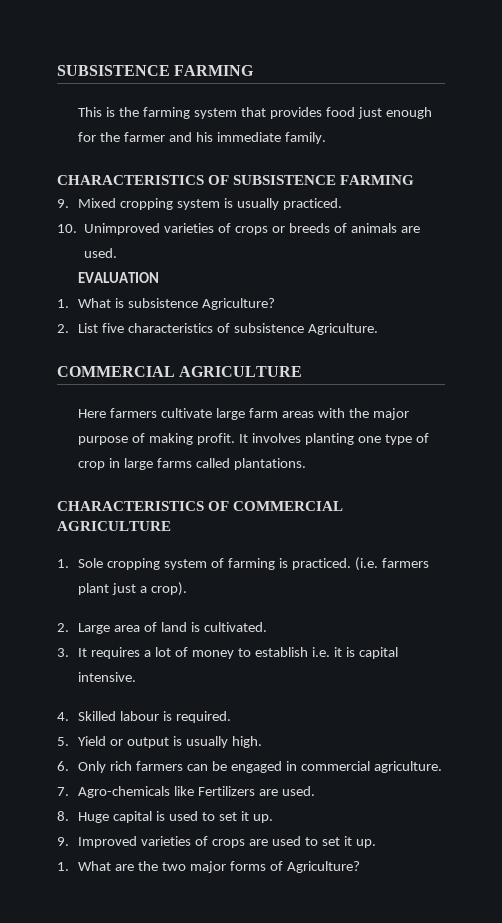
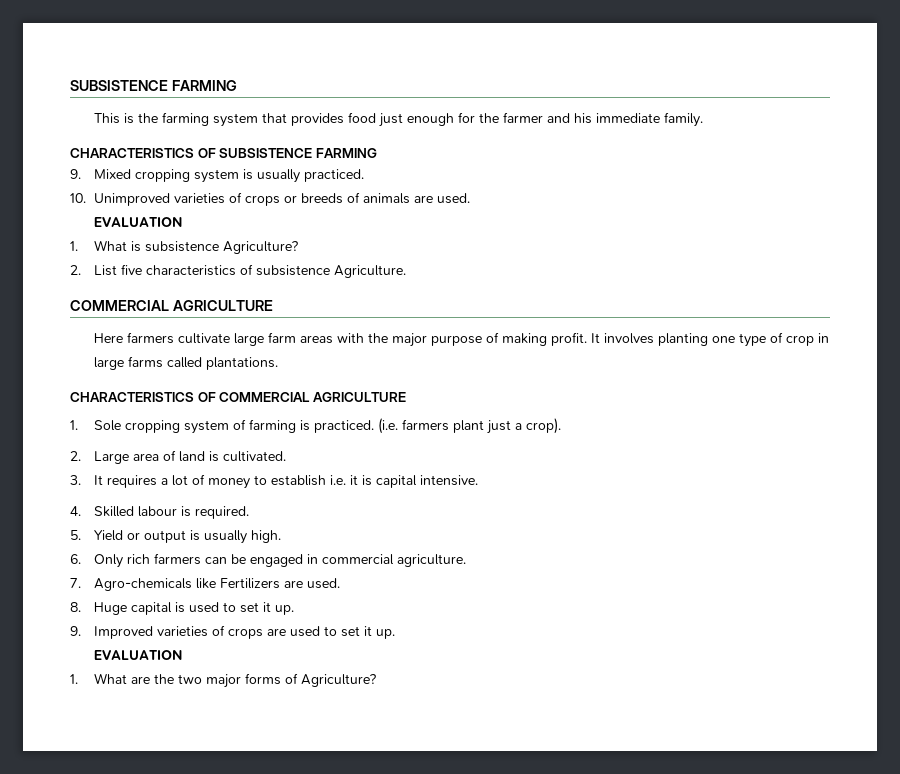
(376, 843) none -> [94,650,183,660] // EVALUATION

